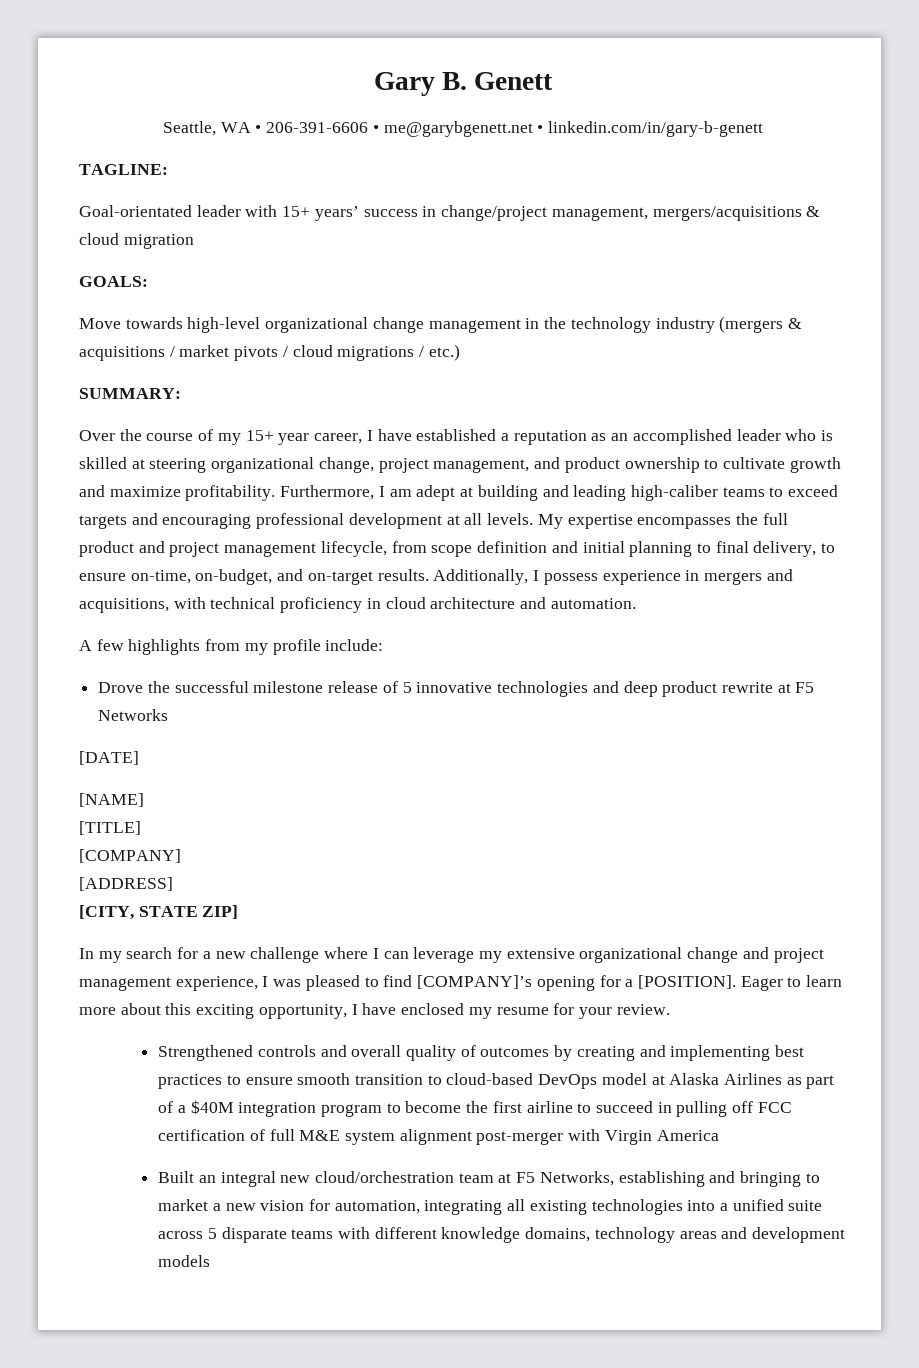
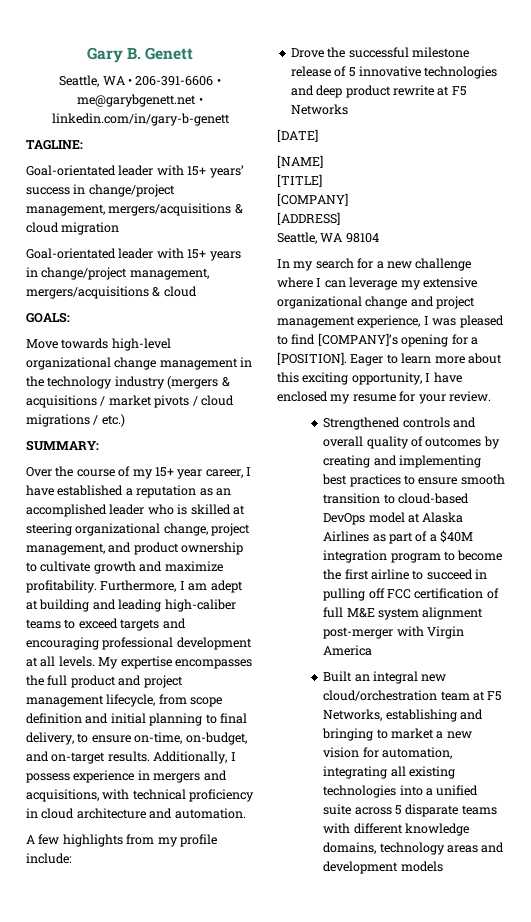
(194, 241) none -> [26,248,241,261] [26,267,209,280] [26,286,197,299] // Goal-orientated leader with 15+ years in change/project management, mergers/acquisitions & cloud
[79,905,239,920] [CITY, STATE ZIP] -> [277,232,379,244] Seattle, WA 98104

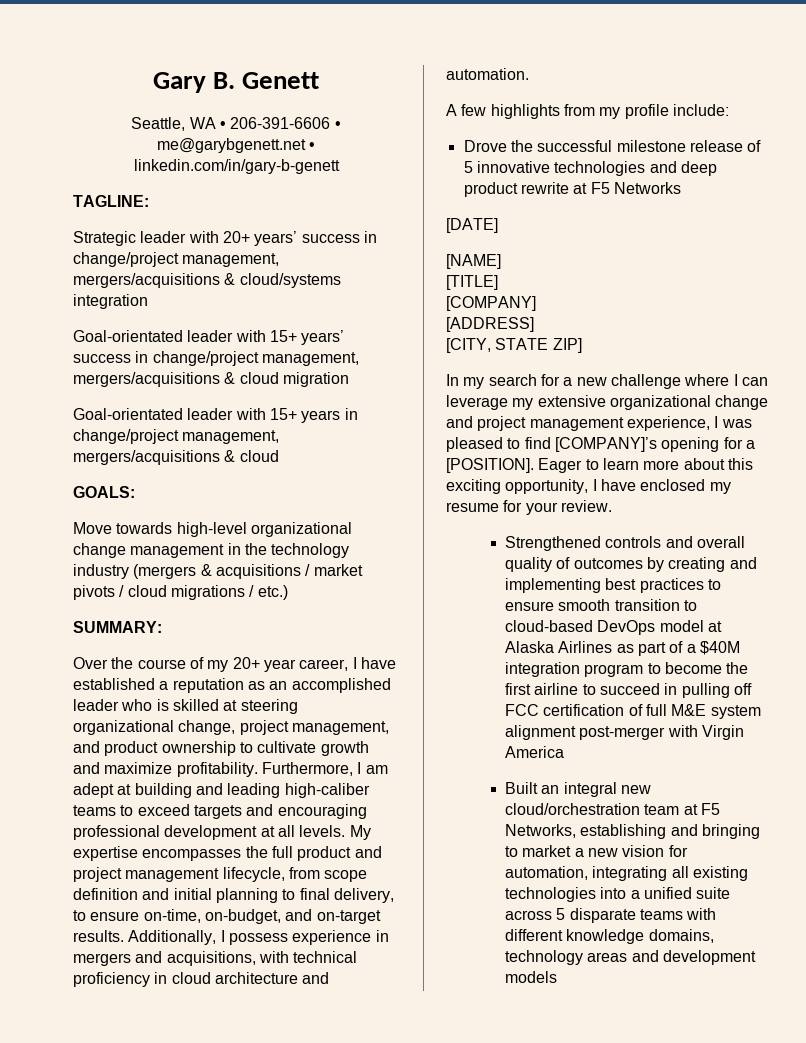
(83, 145) none -> [73,231,377,246] [73,252,280,267] [73,273,341,288] [73,294,148,309] // Strategic leader with 20+ years’ success in change/project management, mergers/acquisitions & cloud/systems integration
[154,467,174,477] 15+ -> [232,657,260,669] 20+
[277,232,379,244] Seattle, WA 98104 -> [446,338,582,353] [CITY, STATE ZIP]

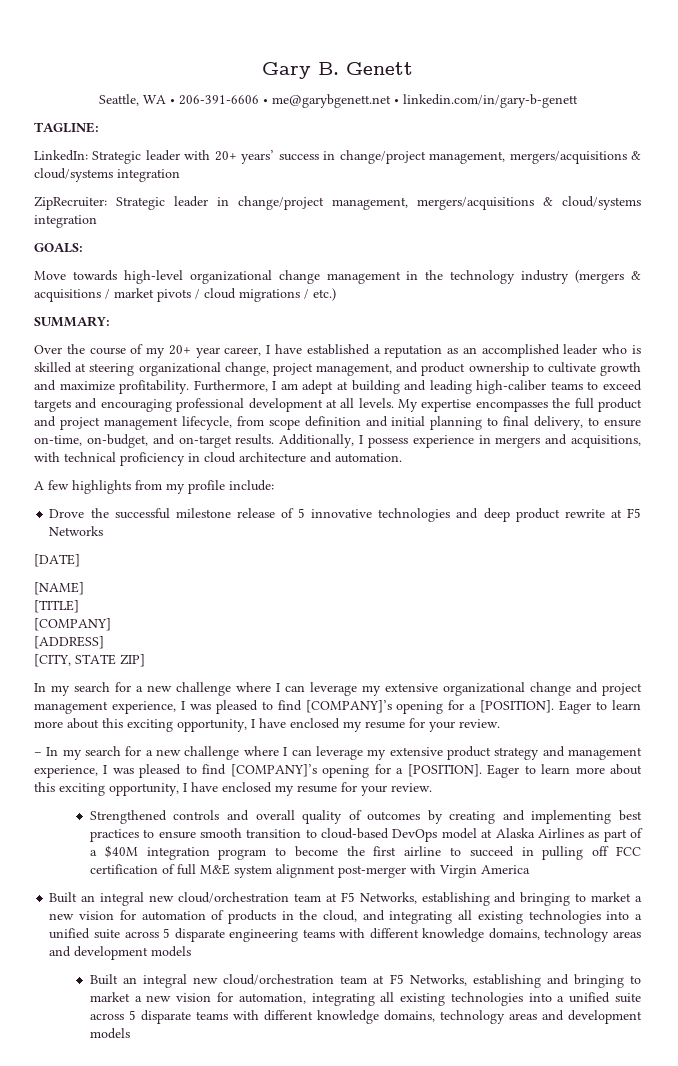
(149, 201) none -> [34,150,88,161] LinkedIn:
[73,330,345,345] [73,351,359,366] [73,372,349,387] [73,408,358,423] [73,429,280,444] [73,450,279,465] Goal-orientated leader with 15+ years’ success in change/project management, mergers/acquisitions & cloud migration // Goal-orientated leader with 15+ years in change/project management, mergers/acquisitions & cloud -> [34,196,641,210] [34,215,97,228] ZipRecruiter: Strategic leader in change/project management, mergers/acquisitions & cloud/systems integration
(612, 506) none -> [34,746,643,760] [34,764,642,778] [34,782,432,796] // – In my search for a new challenge where I can leverage my extensive product strategy and management experience, I was pleased to find [COMPANY]’s opening for a [POSITION]. Eager to learn more about this exciting opportunity, I have enclosed my resume for your review.
(565, 752) none -> [49,892,642,906] [49,910,642,924] [49,928,641,942] [49,946,192,960] // Built an integral new cloud/orchestration team at F5 Networks, establishing and bringing to market a new vision for automation of products in the cloud, and integrating all existing technologies into a unified suite across 5 disparate engineering teams with different knowledge domains, technology areas and development models

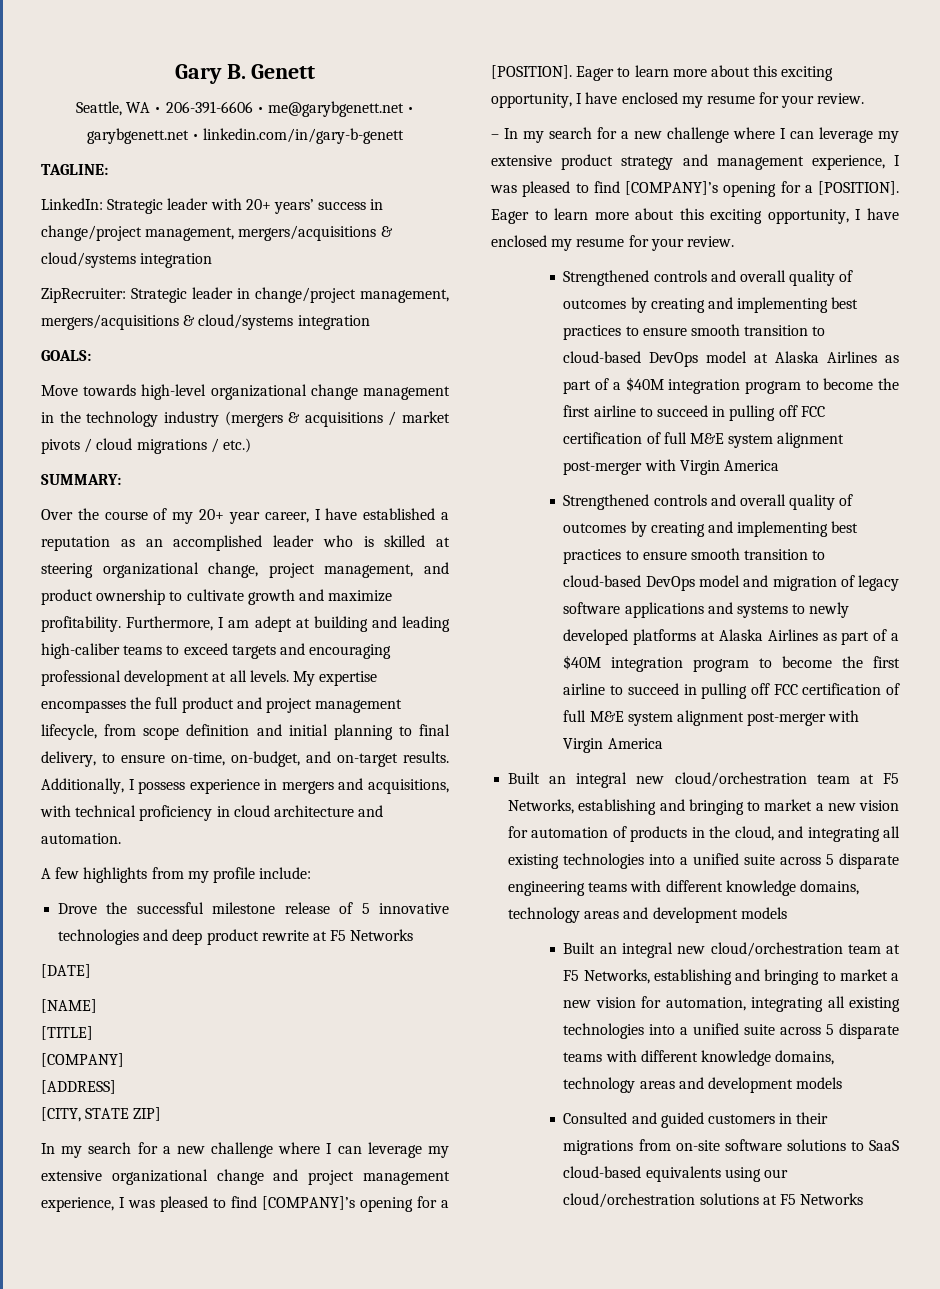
(399, 101) none -> [86,128,199,144] garybgenett.net •
(530, 869) none -> [563,494,854,510] [563,521,859,537] [563,548,826,564] [563,575,899,591] [563,602,850,618] [563,629,899,645] [563,655,900,672] [563,683,900,699] [563,710,860,726] [563,738,663,753] // Strengthened controls and overall quality of outcomes by creating and implementing best practices to ensure smooth transition to cloud-based DevOps model and migration of legacy software applications and systems to newly developed platforms at Alaska Airlines as part of a $40M integration program to become the first airline to succeed in pulling off FCC certification of full M&E system alignment post-merger with Virgin America
(130, 1033) none -> [563,1112,829,1128] [563,1139,899,1155] [563,1166,789,1182] [563,1193,864,1208] // Consulted and guided customers in their migrations from on-site software solutions to SaaS cloud-based equivalents using our cloud/orchestration solutions at F5 Networks

